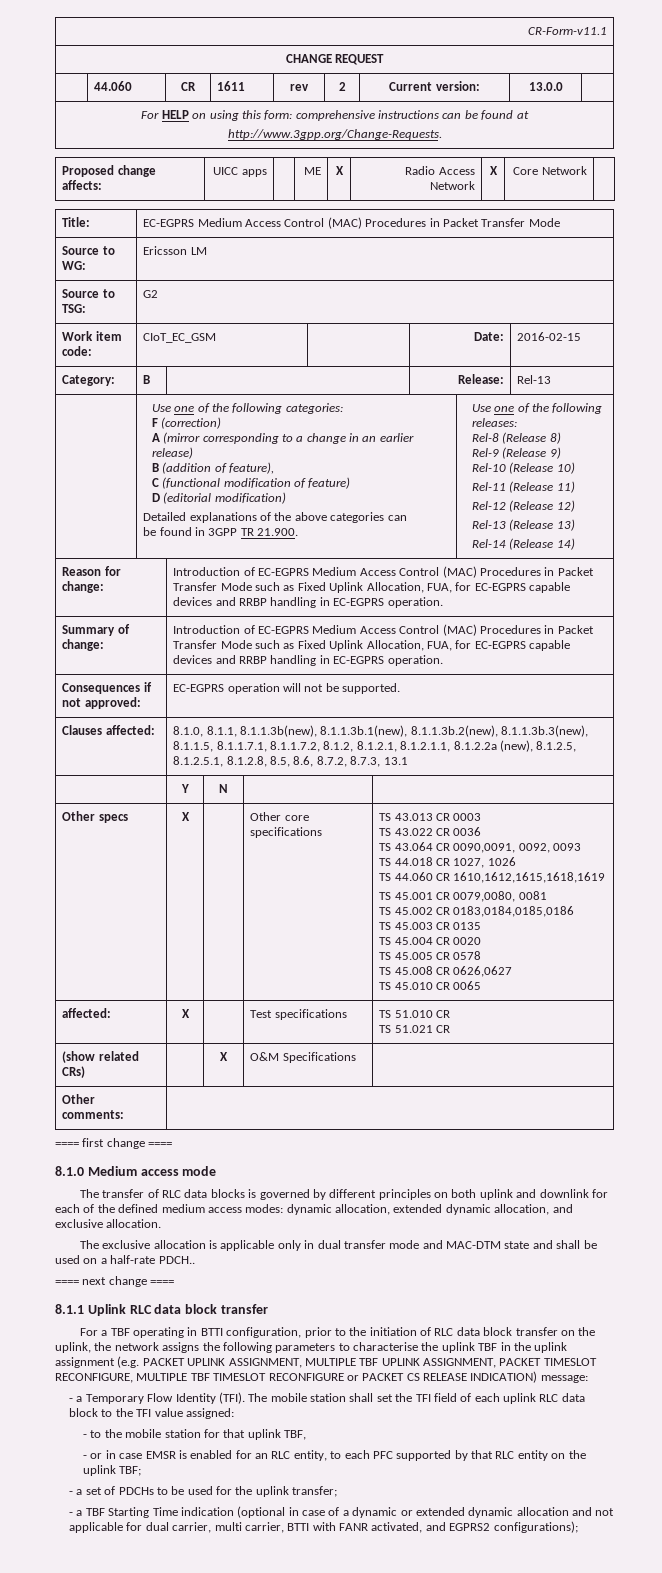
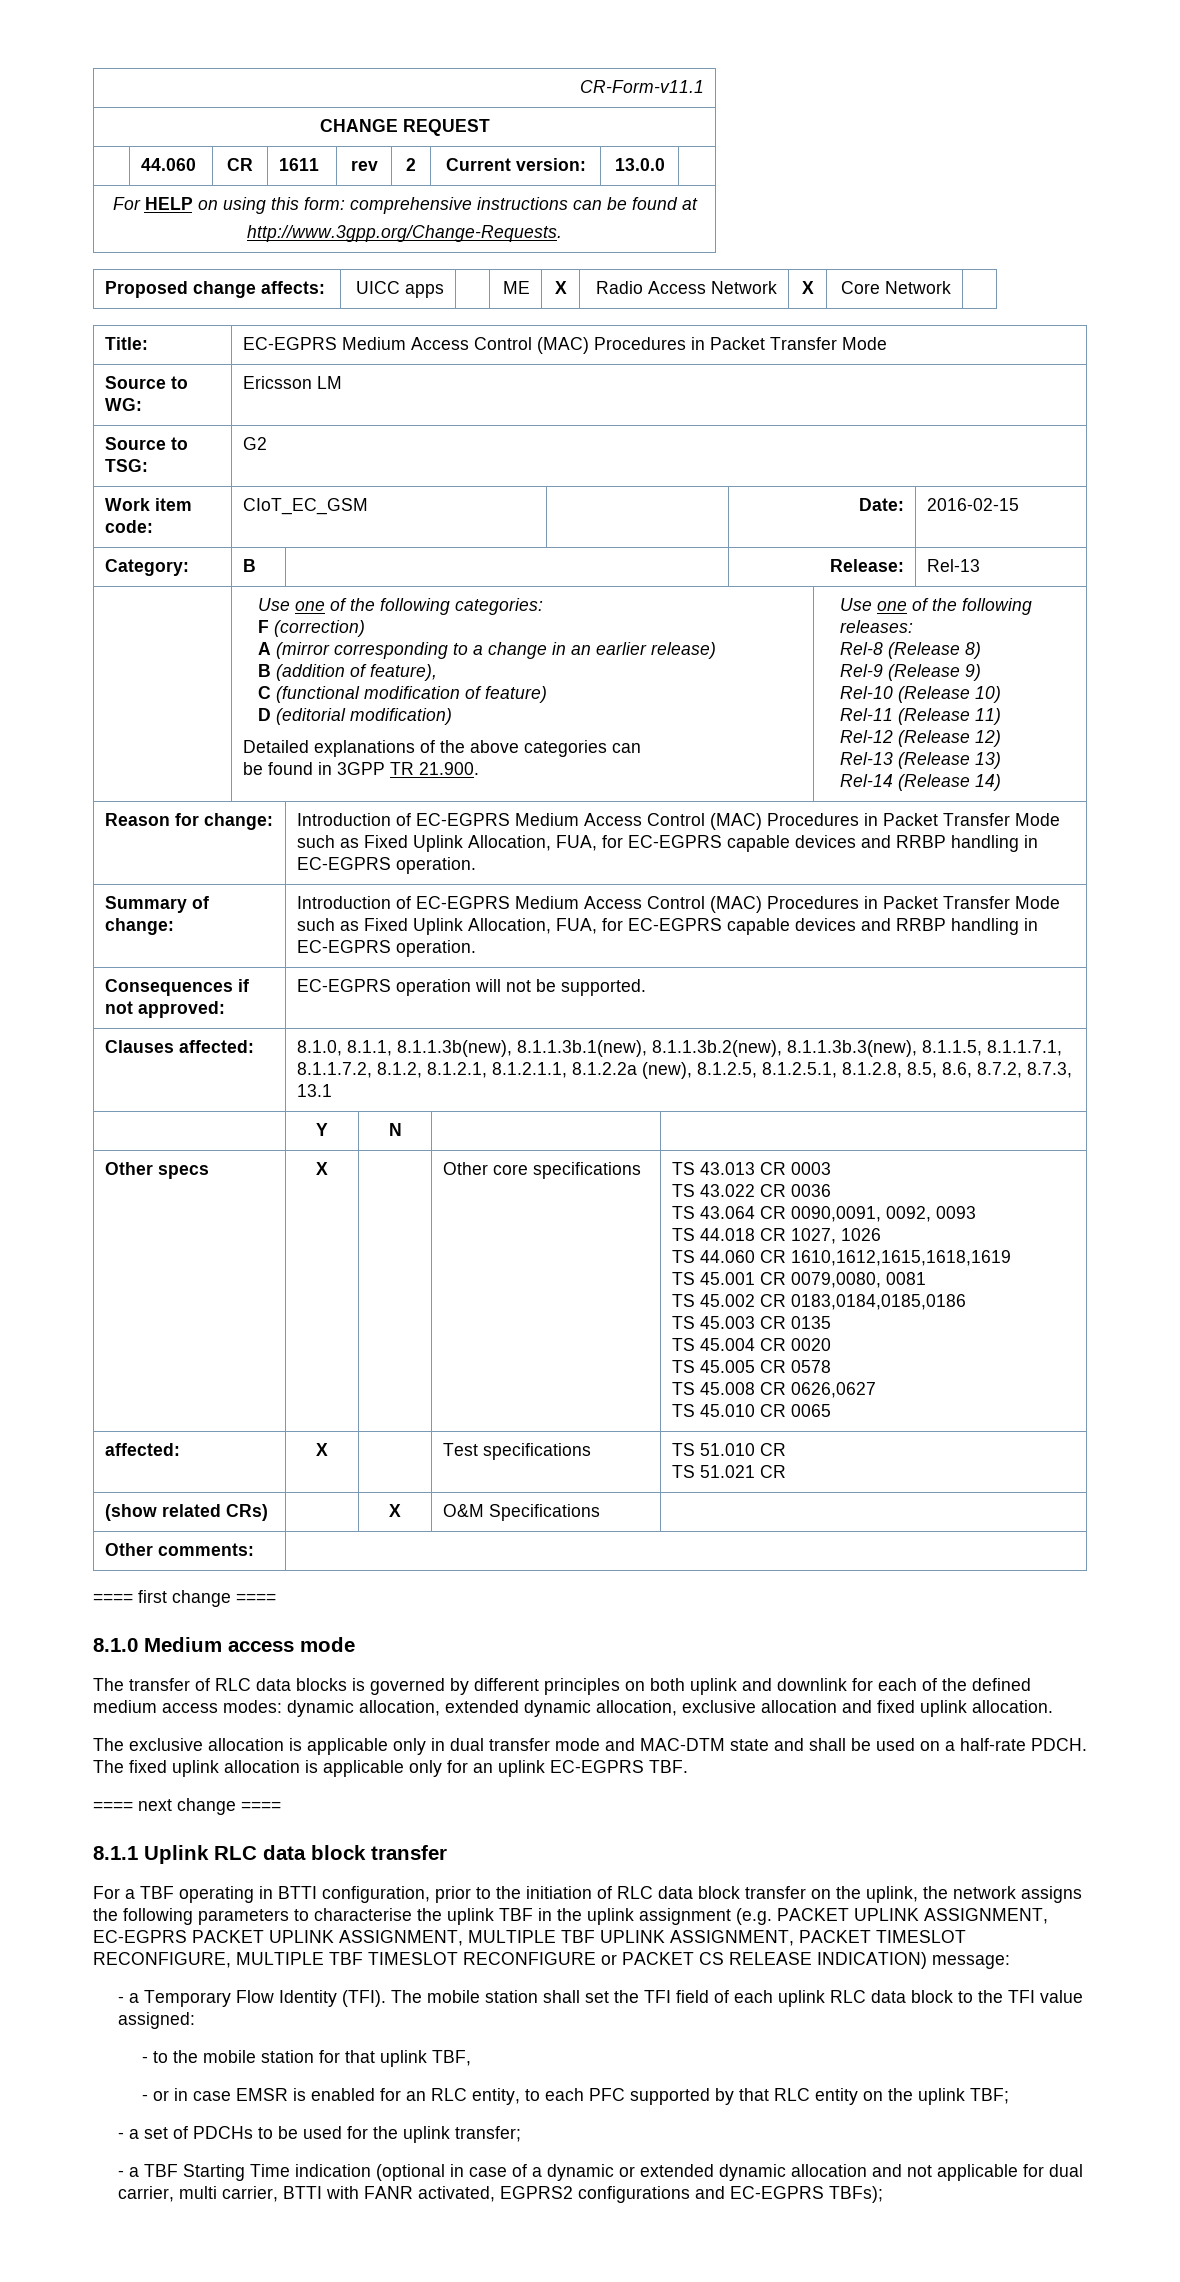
[552,1204,573,1213] [55,1219,103,1228] and exclusive -> [682,1700,967,1717] exclusive allocation and fixed uplink
[158,1256,195,1264] PDCH.. -> [1031,1738,1087,1751] [93,1760,688,1777] PDCH. The fixed uplink allocation is applicable only for an uplink EC-EGPRS TBF.
(302, 1363) none -> [93,1930,463,1946] EC-EGPRS PACKET UPLINK ASSIGNMENT,
[425,1521,578,1533] and EGPRS2 configurations); -> [499,2186,883,2203] EGPRS2 configurations and EC-EGPRS TBFs);

